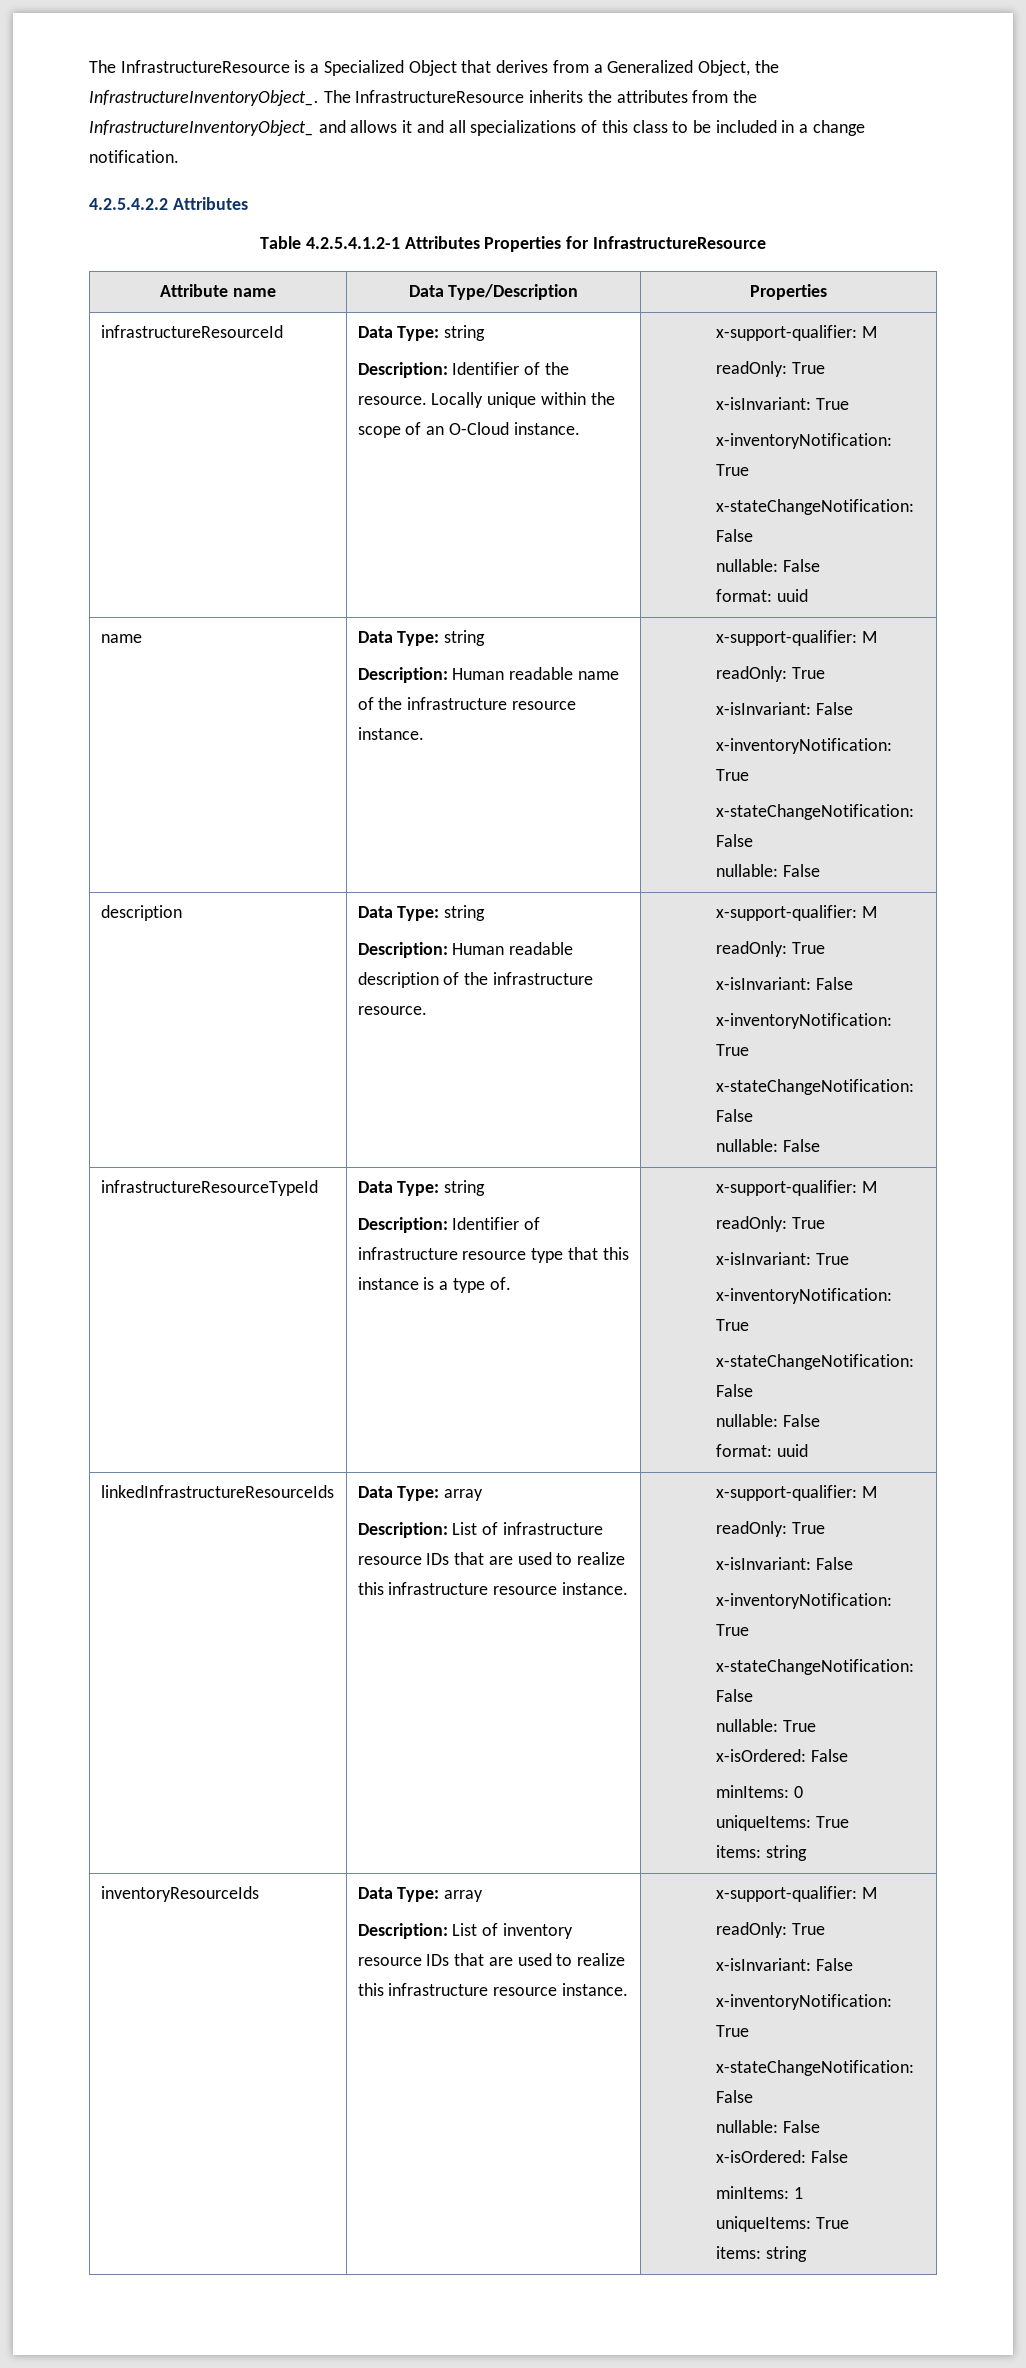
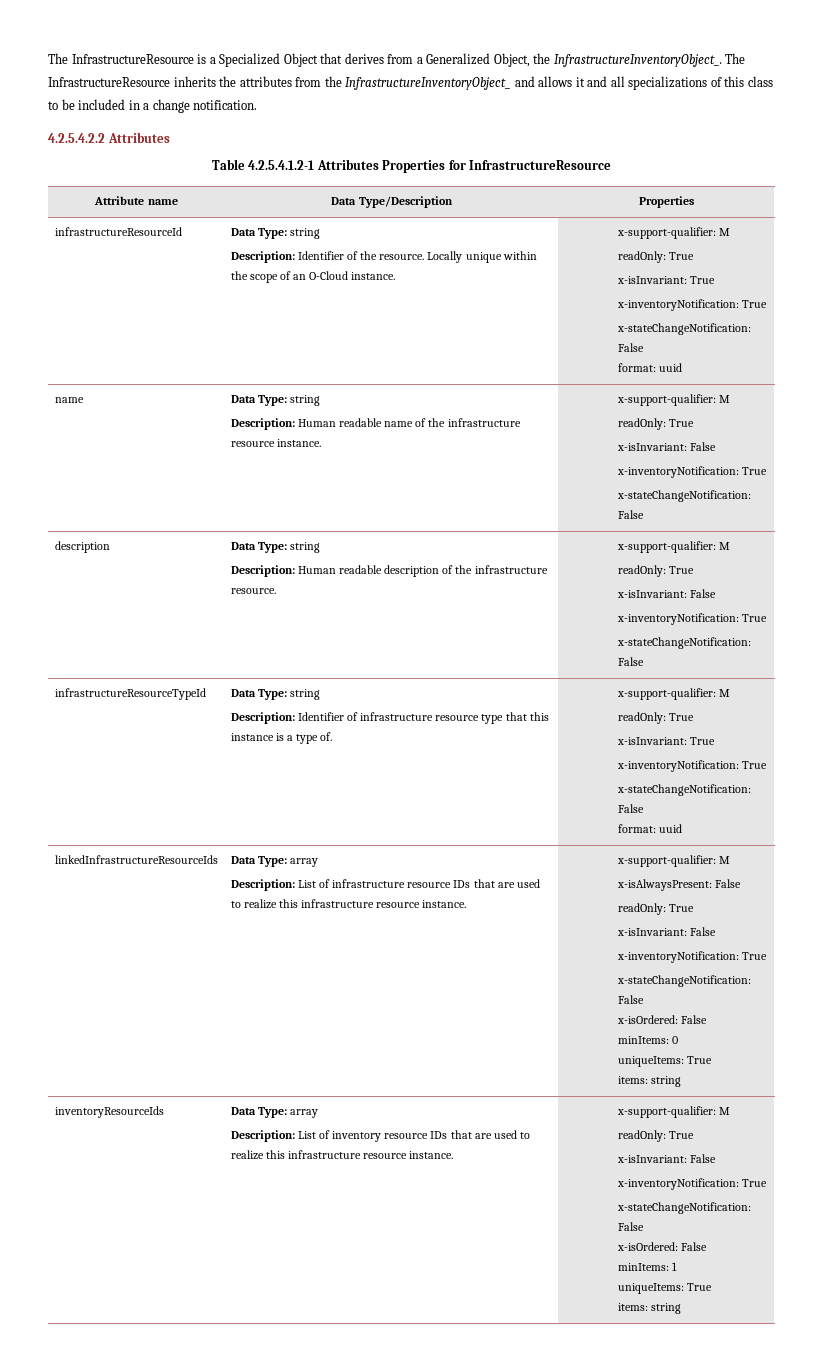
[716,559,821,572] // nullable: False -> (645, 347) none
[716,864,821,877] // nullable: False -> (645, 514) none
[716,1139,821,1152] // nullable: False -> (645, 661) none
[716,1414,821,1427] // nullable: False -> (645, 808) none
[716,1521,826,1537] [716,1557,854,1570] [716,1593,893,1609] [716,1624,750,1636] [716,1659,915,1675] [716,1689,754,1702] [716,1719,817,1732] // readOnly: True // x-isInvariant: False // x-inventoryNotification: True // x-stateChangeNotification: False // nullable: True -> [617,879,742,891] [618,903,695,915] [617,927,717,936] [617,951,768,963] [617,975,752,987] [618,995,645,1004] // x-isAlwaysPresent: False // readOnly: True // x-isInvariant: False // x-inventoryNotification: True // x-stateChangeNotification: False
[716,2120,821,2133] // nullable: False -> (645, 1226) none

